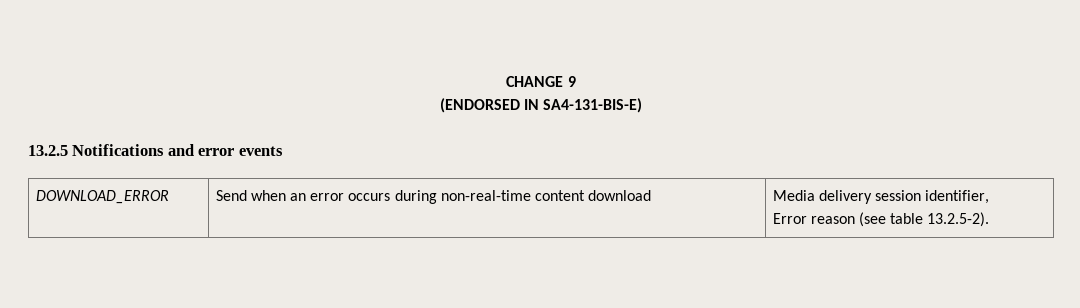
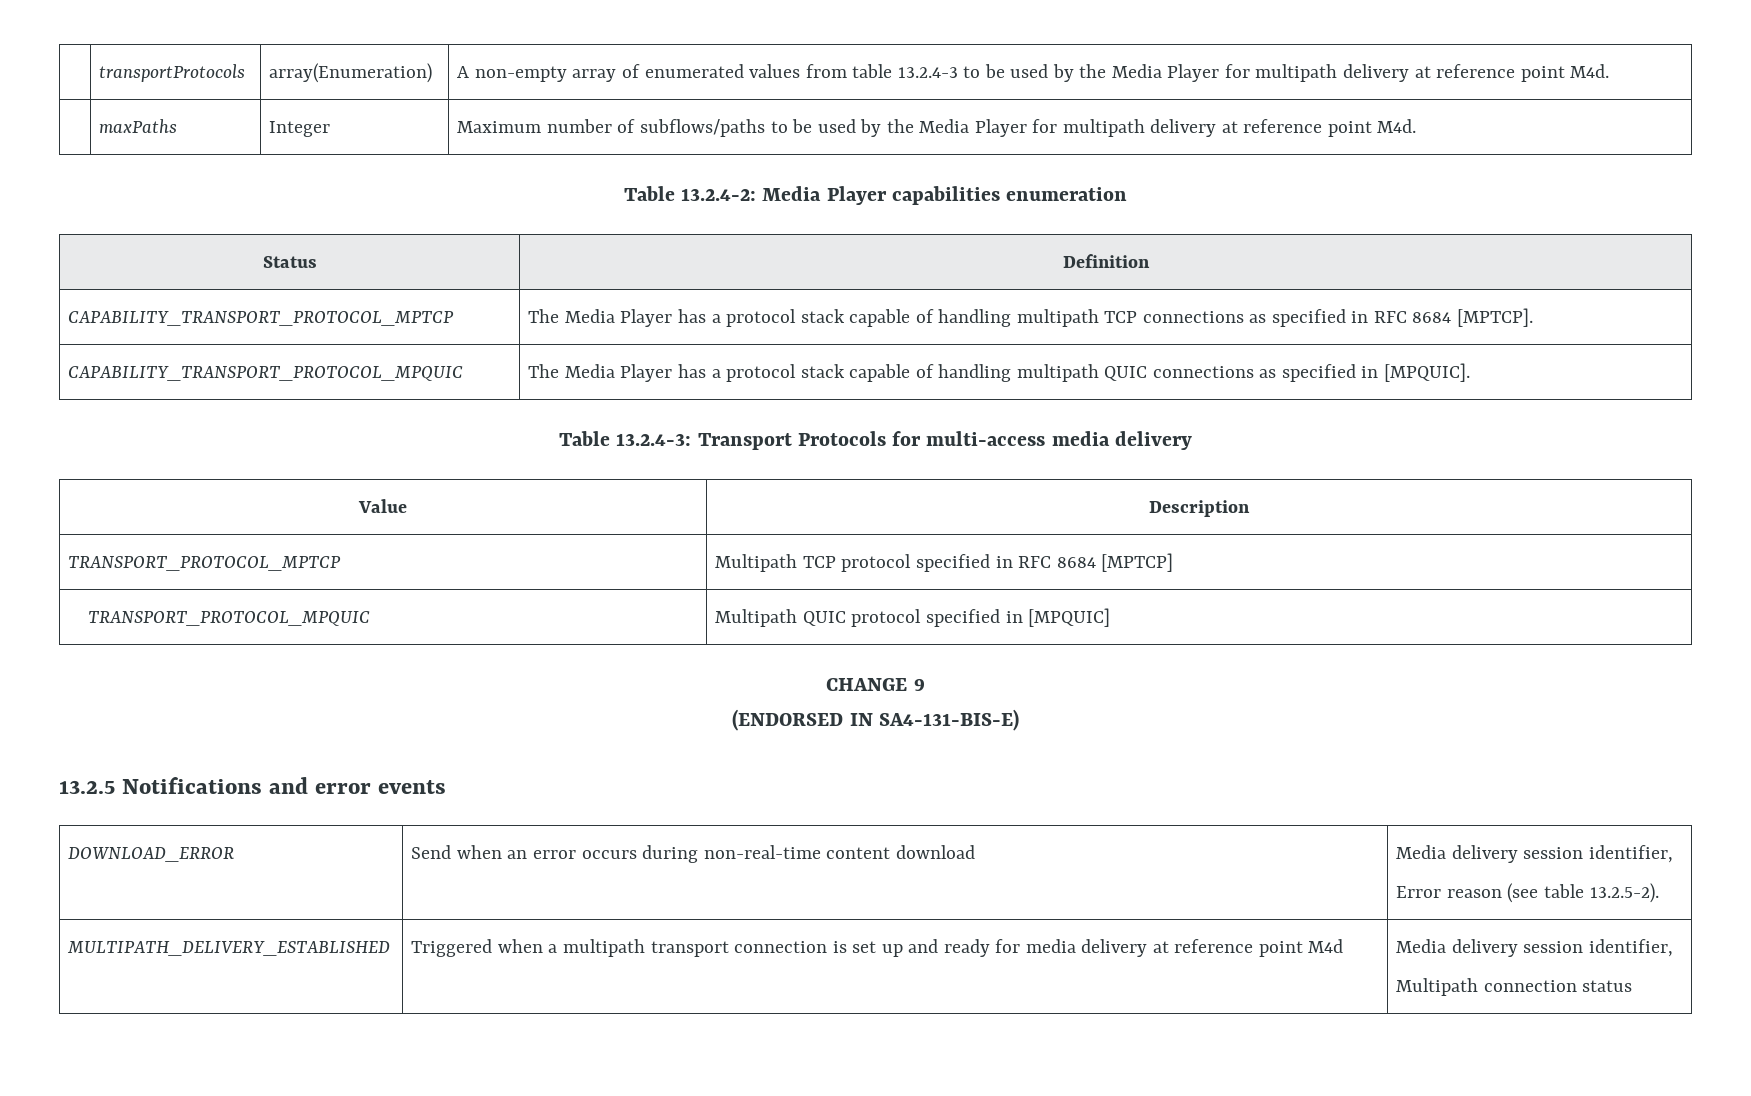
(506, 81) none -> [99,64,246,82] [269,63,433,83] [457,64,1610,82] [99,119,178,133] [269,121,331,137] [457,119,1417,137] [623,186,1128,205] [262,256,317,268] [1062,254,1150,268] [68,311,455,326] [528,308,1534,327] [68,366,464,381] [528,363,1470,382] [559,431,1192,450] [358,499,407,513] [1149,500,1250,517] [68,556,342,571] [715,553,1174,572] [87,611,370,626] [715,608,1111,627] | transportProtocols | array(Enumeration) | A non-empty array of enumerated values from table 13.2.4-3 to be used by the Media Player for multipath delivery at reference point M4d. // | maxPaths | Integer | Maximum number of subflows/paths to be used by the Media Player for multipath delivery at reference point M4d. // Table 13.2.4-2: Media Player capabilities enumeration // Status | Definition // CAPABILITY_TRANSPORT_PROTOCOL_MPTCP | The Media Player has a protocol stack capable of handling multipath TCP connections as specified in RFC 8684 [MPTCP]. // CAPABILITY_TRANSPORT_PROTOCOL_MPQUIC | The Media Player has a protocol stack capable of handling multipath QUIC connections as specified in [MPQUIC]. // Table 13.2.4-3: Transport Protocols for multi-access media delivery // Value | Description // TRANSPORT_PROTOCOL_MPTCP | Multipath TCP protocol specified in RFC 8684 [MPTCP] // TRANSPORT_PROTOCOL_MPQUIC | Multipath QUIC protocol specified in [MPQUIC] //
(990, 219) none -> [67,941,391,956] [411,939,1344,957] [1396,939,1674,957] [1396,978,1633,996] // MULTIPATH_DELIVERY_ESTABLISHED | Triggered when a multipath transport connection is set up and ready for media delivery at reference point M4d | Media delivery session identifier, // Multipath connection status

